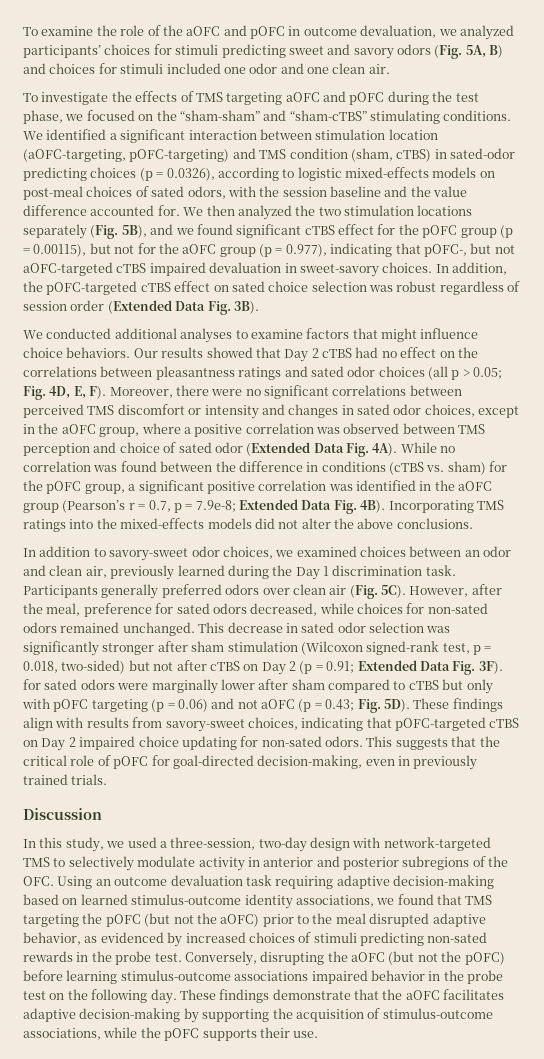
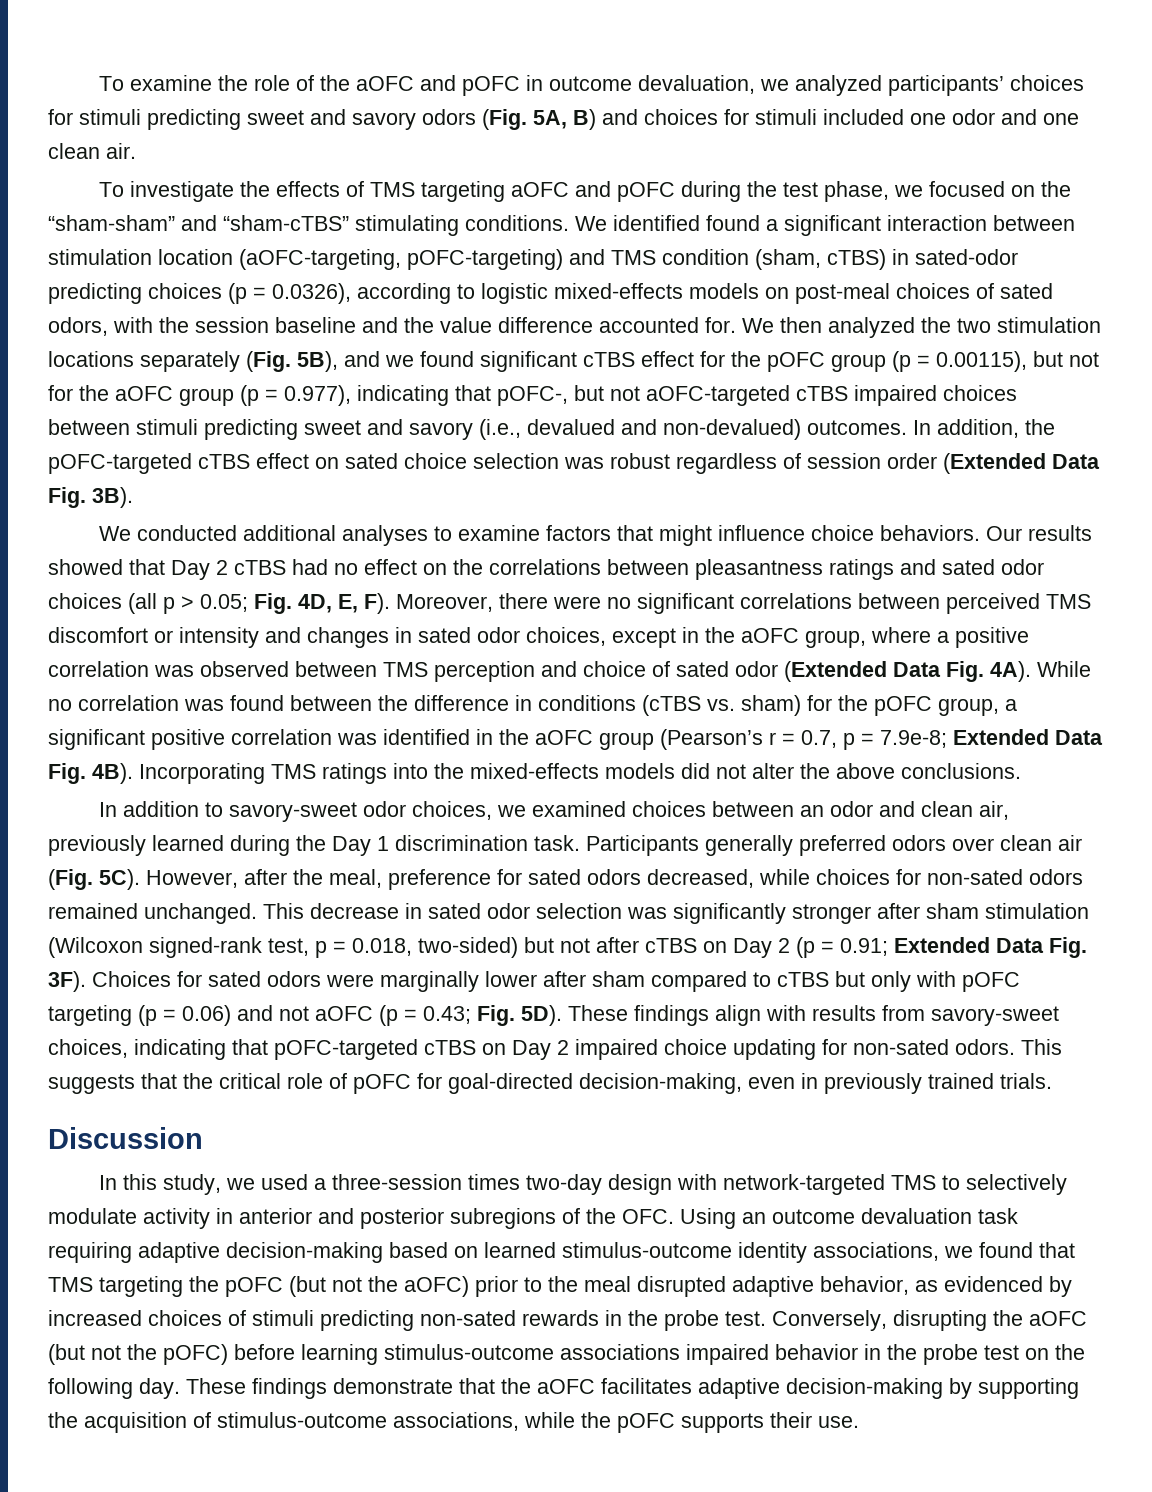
(107, 134) none -> [706,215,760,231] found
[209,262,433,277] devaluation in sweet-savory choices. -> [943,385,1017,401] [48,419,907,440] choices between stimuli predicting sweet and savory (i.e., devalued and non-devalued) outcomes.
(503, 667) none -> [92,971,171,987] Choices
[170,837,256,850] three-session, -> [331,1174,520,1190] three-session times

